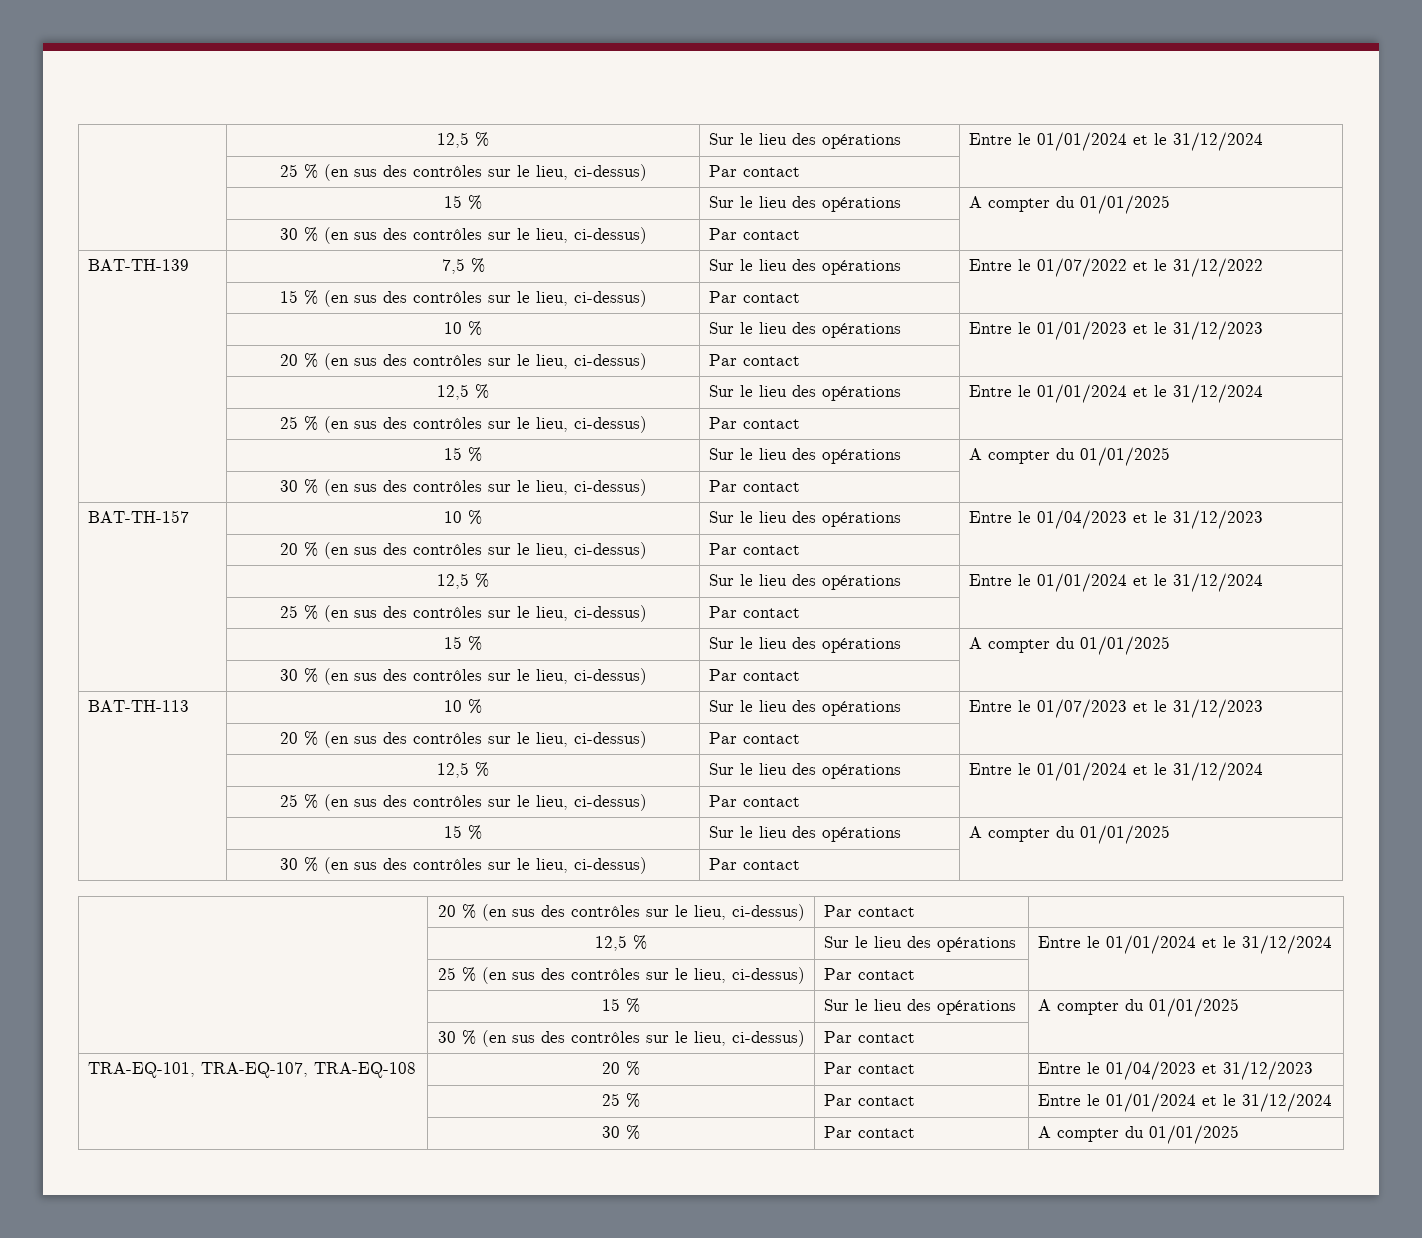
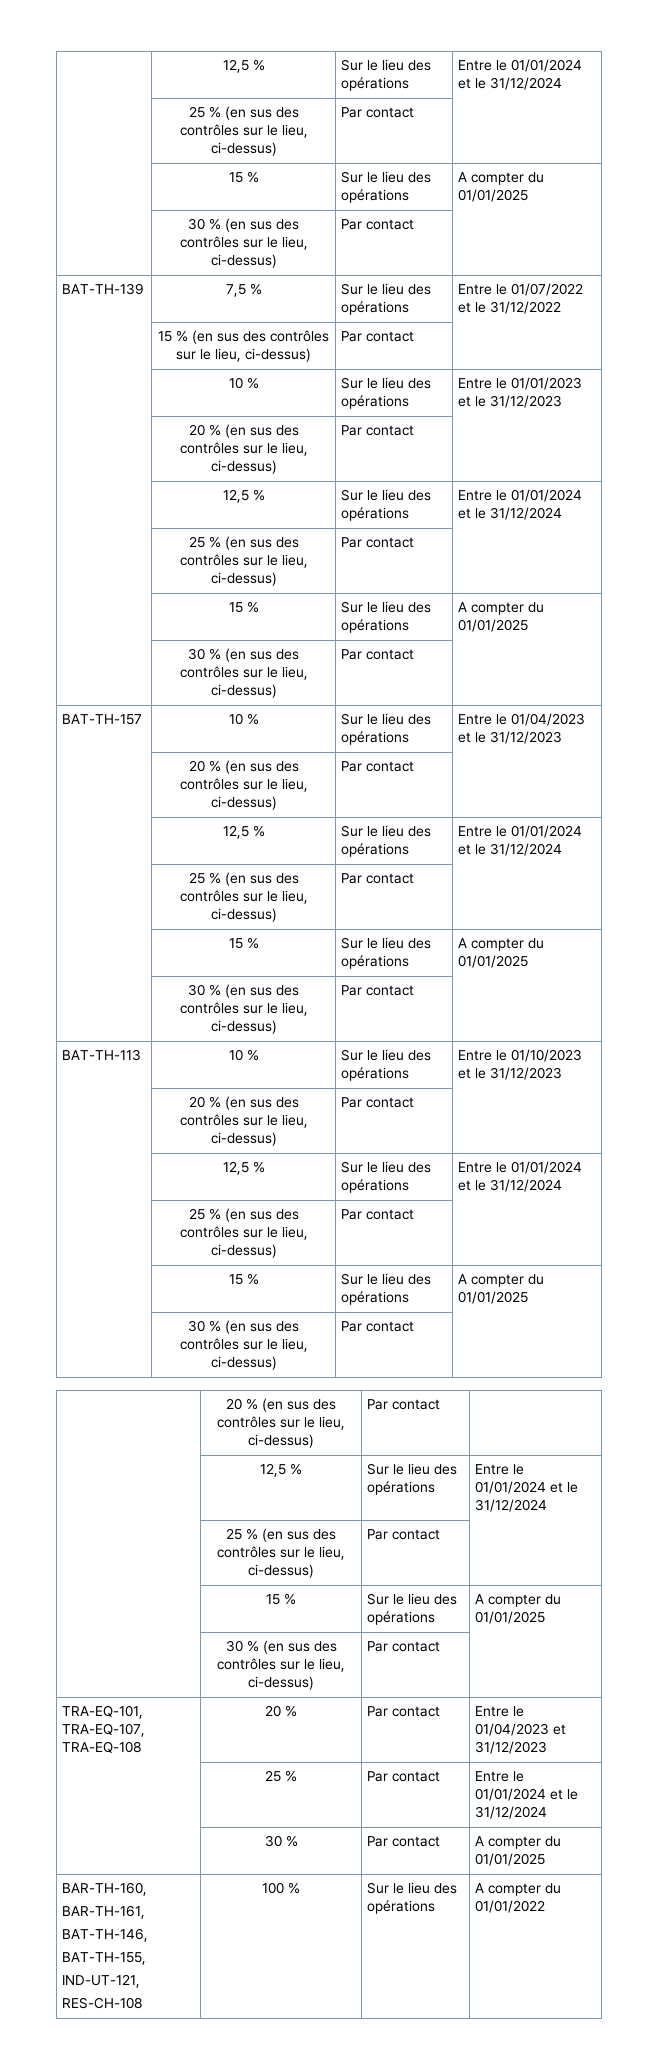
[1037,699,1128,718] 01/07/2023 -> [511,1049,583,1062] 01/10/2023
(1240, 1134) none -> [62,1882,148,1896] [62,1905,146,1919] [62,1928,149,1942] [62,1952,147,1965] [62,1974,141,1988] [62,1997,143,2009] [262,1882,300,1894] [367,1882,458,1894] [367,1900,436,1914] [475,1883,562,1896] [475,1900,546,1913] // BAR-TH-160, // BAR-TH-161, // BAT-TH-146, // BAT-TH-155, // IND-UT-121, // RES-CH-108 | 100 % | Sur le lieu des opérations | A compter du 01/01/2022

